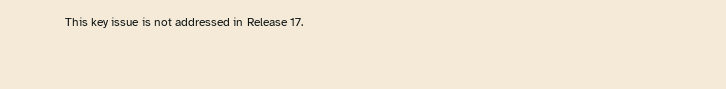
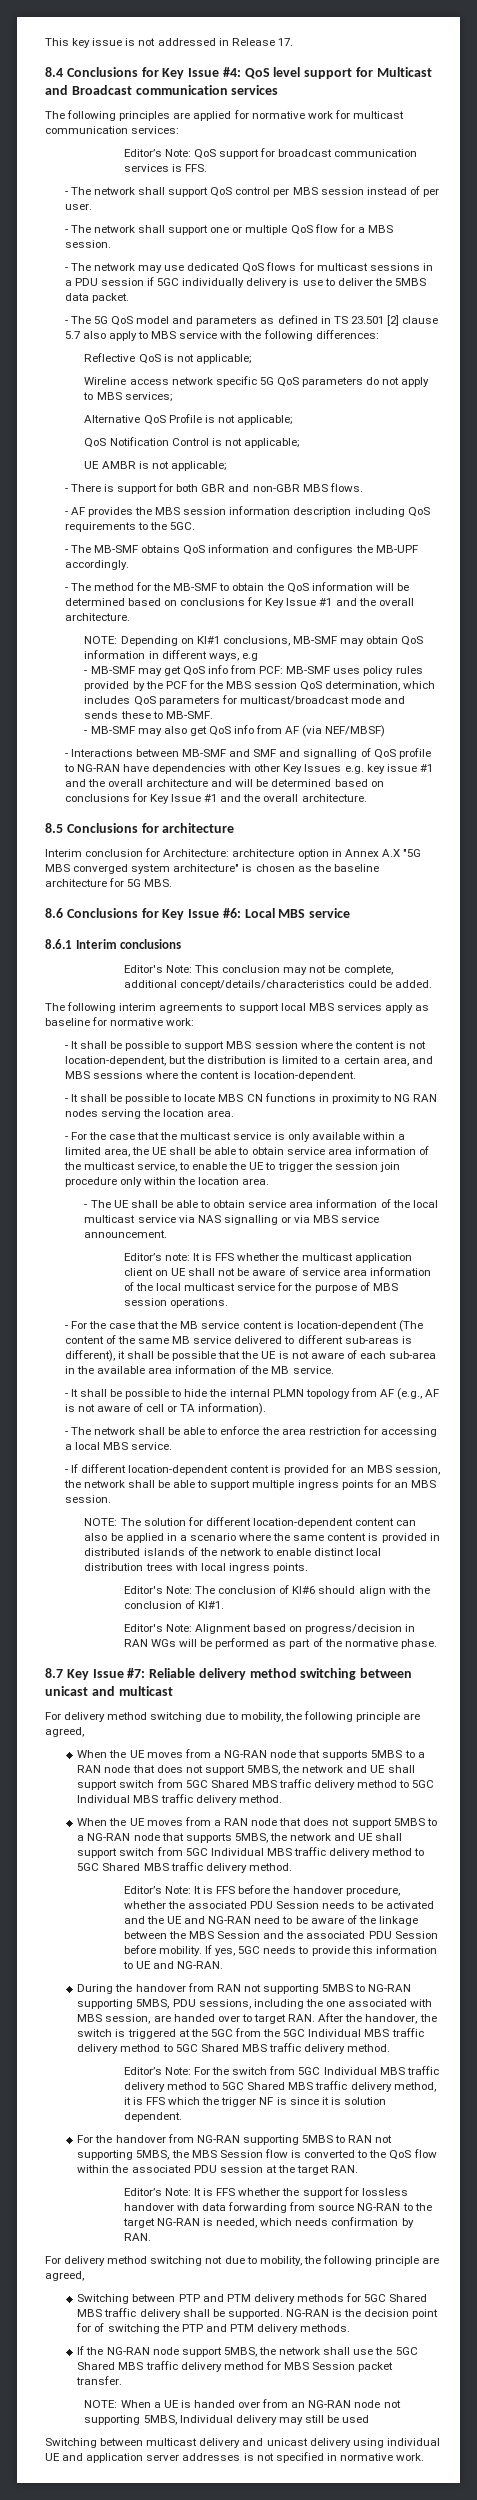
(303, 22) none -> [45,67,432,79] [45,85,279,95] [45,110,404,121] [45,126,180,134] [123,148,418,159] [123,164,208,172] [64,186,439,197] [64,203,92,210] [64,224,393,235] [64,240,111,248] [64,262,433,273] [64,277,426,288] [64,293,129,303] [64,315,439,326] [64,330,379,341] [84,353,252,364] [84,376,430,387] [83,392,173,402] [84,414,293,425] [84,437,300,448] [84,461,227,471] [64,483,363,494] [64,506,430,517] [64,522,196,532] [64,544,418,555] [64,560,129,570] [64,582,409,593] [64,597,414,608] [64,613,130,621] [84,636,424,646] [84,650,258,661] [84,665,423,676] [84,680,436,691] [84,695,406,706] [84,711,213,719] [84,725,386,737] [64,748,431,759] [63,764,433,774] [64,779,384,787] [64,793,367,804] [45,823,235,833] [45,848,421,859] [45,864,379,874] [45,878,173,887] [45,908,351,920] [45,939,182,949] [123,965,393,975] [123,980,433,990] [45,1002,430,1013] [45,1017,195,1026] [64,1041,427,1051] [64,1056,433,1066] [64,1071,357,1081] [64,1093,438,1104] [64,1109,235,1119] [64,1132,405,1142] [64,1146,429,1157] [63,1162,400,1172] [64,1177,270,1187] [84,1199,438,1208] [84,1215,380,1225] [84,1230,168,1238] [123,1253,412,1263] [123,1267,431,1276] [123,1282,398,1293] [123,1298,228,1308] [64,1320,423,1332] [64,1335,412,1344] [64,1350,437,1362] [64,1365,334,1374] [64,1388,440,1400] [64,1403,267,1415] [64,1426,437,1437] [64,1442,173,1450] [64,1464,440,1475] [63,1479,436,1490] [64,1495,111,1503] [84,1517,417,1528] [84,1533,440,1543] [84,1547,382,1556] [84,1563,308,1573] [123,1585,430,1596] [123,1600,225,1609] [123,1624,416,1634] [123,1638,437,1649] [45,1668,413,1680] [45,1686,173,1696] [45,1711,421,1722] [45,1727,84,1737] [77,1749,425,1760] [77,1765,415,1775] [77,1779,435,1790] [77,1794,282,1805] [77,1817,437,1828] [77,1833,403,1843] [77,1847,425,1858] [77,1862,292,1873] [123,1885,400,1896] [123,1901,434,1909] [123,1915,418,1926] [123,1931,438,1939] [123,1945,437,1956] [122,1961,224,1969] [77,1983,412,1994] [77,1999,433,2009] [77,2013,437,2024] [77,2028,424,2039] [77,2043,391,2054] [123,2066,439,2075] [123,2081,436,2092] [123,2097,386,2107] [123,2112,182,2122] [77,2134,393,2145] [77,2149,437,2160] [77,2165,359,2175] [123,2187,408,2198] [123,2202,432,2213] [122,2217,414,2228] [123,2233,151,2241] [45,2255,440,2266] [45,2271,84,2281] [77,2293,428,2304] [77,2308,439,2319] [76,2323,351,2334] [77,2346,418,2357] [77,2361,394,2372] [76,2376,123,2385] [84,2399,401,2408] [84,2415,370,2425] [45,2438,440,2448] [45,2452,425,2463] // 8.4 Conclusions for Key Issue #4: QoS level support for Multicast and Broadcast communication services // The following principles are applied for normative work for multicast communication services: // Editor’s Note: QoS support for broadcast communication services is FFS. // - The network shall support QoS control per MBS session instead of per user. // - The network shall support one or multiple QoS flow for a MBS session. // - The network may use dedicated QoS flows for multicast sessions in a PDU session if 5GC individually delivery is use to deliver the 5MBS data packet. // - The 5G QoS model and parameters as defined in TS 23.501 [2] clause 5.7 also apply to MBS service with the following differences: // Reflective QoS is not applicable; // Wireline access network specific 5G QoS parameters do not apply to MBS services; // Alternative QoS Profile is not applicable; // QoS Notification Control is not applicable; // UE AMBR is not applicable; // - There is support for both GBR and non-GBR MBS flows. // - AF provides the MBS session information description including QoS requirements to the 5GC. // - The MB-SMF obtains QoS information and configures the MB-UPF accordingly. // - The method for the MB-SMF to obtain the QoS information will be determined based on conclusions for Key Issue #1 and the overall architecture. // NOTE: Depending on KI#1 conclusions, MB-SMF may obtain QoS information in different ways, e.g // - MB-SMF may get QoS info from PCF: MB-SMF uses policy rules provided by the PCF for the MBS session QoS determination, which includes QoS parameters for multicast/broadcast mode and sends these to MB-SMF. // - MB-SMF may also get QoS info from AF (via NEF/MBSF) // - Interactions between MB-SMF and SMF and signalling of QoS profile to NG-RAN have dependencies with other Key Issues e.g. key issue #1 and the overall architecture and will be determined based on conclusions for Key Issue #1 and the overall architecture. // 8.5 Conclusions for architecture // Interim conclusion for Architecture: architecture option in Annex A.X "5G MBS converged system architecture" is chosen as the baseline architecture for 5G MBS. // 8.6 Conclusions for Key Issue #6: Local MBS service // 8.6.1 Interim conclusions // Editor's Note: This conclusion may not be complete, additional concept/details/characteristics could be added. // The following interim agreements to support local MBS services apply as baseline for normative work: // - It shall be possible to support MBS session where the content is not location-dependent, but the distribution is limited to a certain area, and MBS sessions where the content is location-dependent. // - It shall be possible to locate MBS CN functions in proximity to NG RAN nodes serving the location area. // - For the case that the multicast service is only available within a limited area, the UE shall be able to obtain service area information of the multicast service, to enable the UE to trigger the session join procedure only within the location area. // - The UE shall be able to obtain service area information of the local multicast service via NAS signalling or via MBS service announcement. // Editor’s note: It is FFS whether the multicast application client on UE shall not be aware of service area information of the local multicast service for the purpose of MBS session operations. // - For the case that the MB service content is location-dependent (The content of the same MB service delivered to different sub-areas is different), it shall be possible that the UE is not aware of each sub-area in the available area information of the MB service. // - It shall be possible to hide the internal PLMN topology from AF (e.g., AF is not aware of cell or TA information). // - The network shall be able to enforce the area restriction for accessing a local MBS service. // - If different location-dependent content is provided for an MBS session, the network shall be able to support multiple ingress points for an MBS session. // NOTE: The solution for different location-dependent content can also be applied in a scenario where the same content is provided in distributed islands of the network to enable distinct local distribution trees with local ingress points. // Editor's Note: The conclusion of KI#6 should align with the conclusion of KI#1. // Editor's Note: Alignment based on progress/decision in RAN WGs will be performed as part of the normative phase. // 8.7 Key Issue #7: Reliable delivery method switching between unicast and multicast // For delivery method switching due to mobility, the following principle are agreed, // When the UE moves from a NG-RAN node that supports 5MBS to a RAN node that does not support 5MBS, the network and UE shall support switch from 5GC Shared MBS traffic delivery method to 5GC Individual MBS traffic delivery method. // When the UE moves from a RAN node that does not support 5MBS to a NG-RAN node that supports 5MBS, the network and UE shall support switch from 5GC Individual MBS traffic delivery method to 5GC Shared MBS traffic delivery method. // Editor’s Note: It is FFS before the handover procedure, whether the associated PDU Session needs to be activated and the UE and NG-RAN need to be aware of the linkage between the MBS Session and the associated PDU Session before mobility. If yes, 5GC needs to provide this information to UE and NG-RAN. // During the handover from RAN not supporting 5MBS to NG-RAN supporting 5MBS, PDU sessions, including the one associated with MBS session, are handed over to target RAN. After the handover, the switch is triggered at the 5GC from the 5GC Individual MBS traffic delivery method to 5GC Shared MBS traffic delivery method. // Editor’s Note: For the switch from 5GC Individual MBS traffic delivery method to 5GC Shared MBS traffic delivery method, it is FFS which the trigger NF is since it is solution dependent. // For the handover from NG-RAN supporting 5MBS to RAN not supporting 5MBS, the MBS Session flow is converted to the QoS flow within the associated PDU session at the target RAN. // Editor’s Note: It is FFS whether the support for lossless handover with data forwarding from source NG-RAN to the target NG-RAN is needed, which needs confirmation by RAN. // For delivery method switching not due to mobility, the following principle are agreed, // Switching between PTP and PTM delivery methods for 5GC Shared MBS traffic delivery shall be supported. NG-RAN is the decision point for of switching the PTP and PTM delivery methods. // If the NG-RAN node support 5MBS, the network shall use the 5GC Shared MBS traffic delivery method for MBS Session packet transfer. // NOTE: When a UE is handed over from an NG-RAN node not supporting 5MBS, Individual delivery may still be used // Switching between multicast delivery and unicast delivery using individual UE and application server addresses is not specified in normative work.

